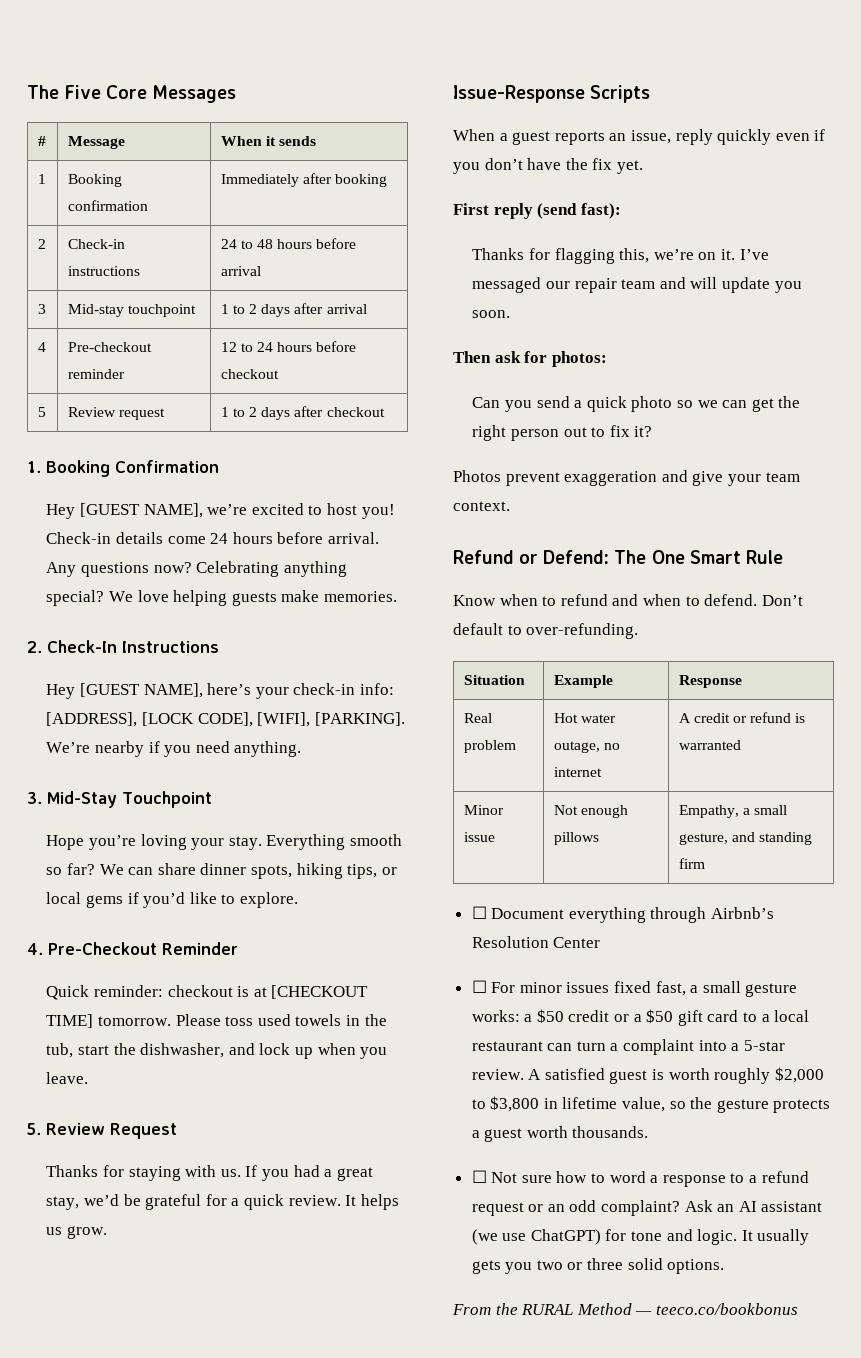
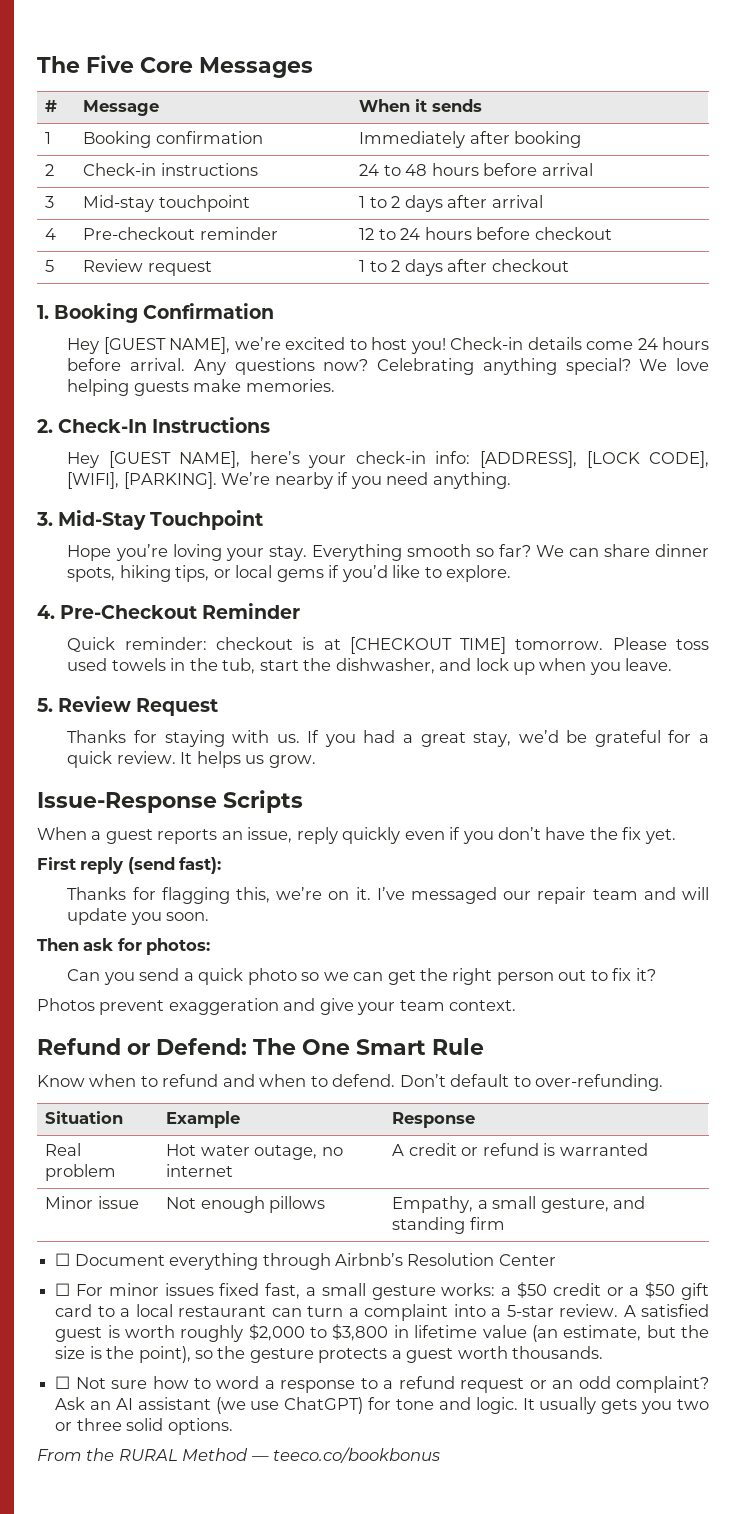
[622,1097,666,1112] value, -> [482,1325,710,1342] [55,1346,191,1363] value (an estimate, but the size is the point),

